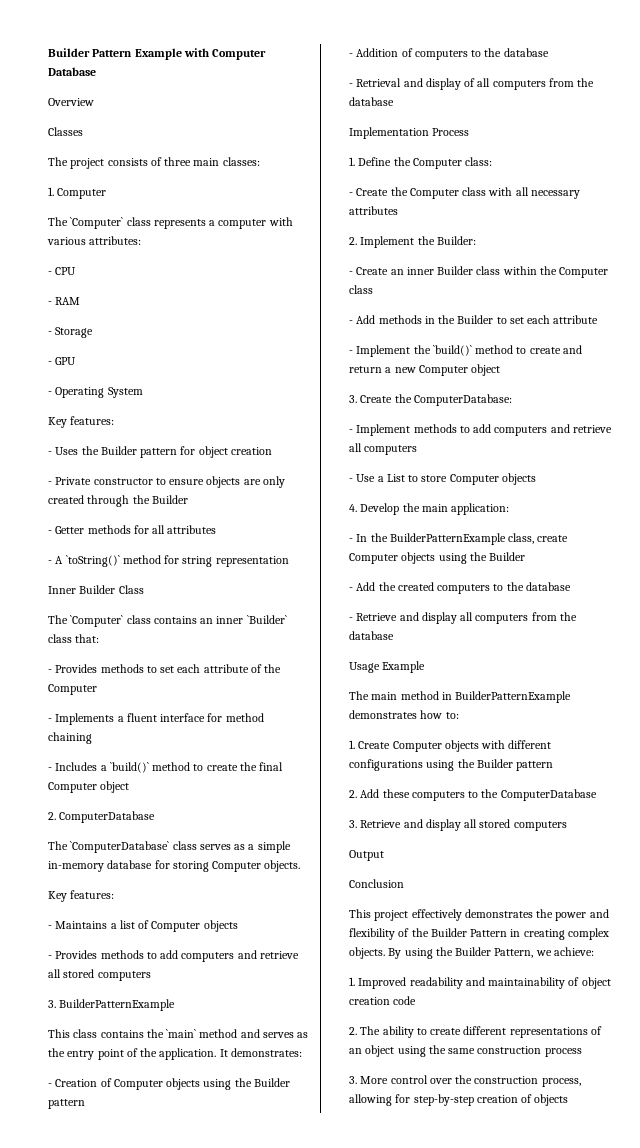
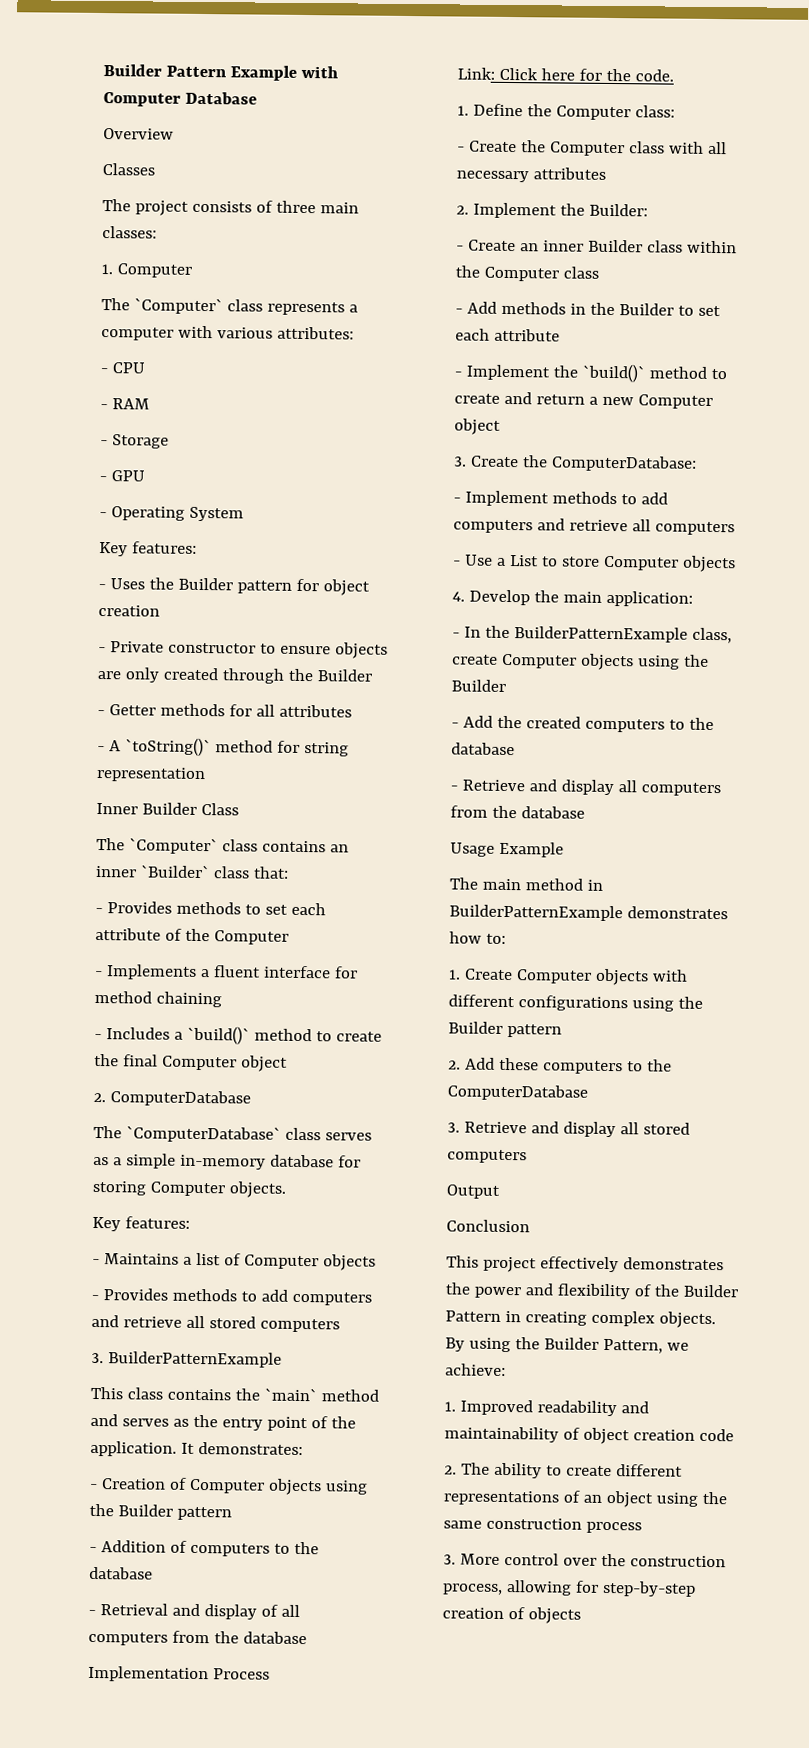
(470, 132) none -> [456,67,674,82] // Link: Click here for the code.

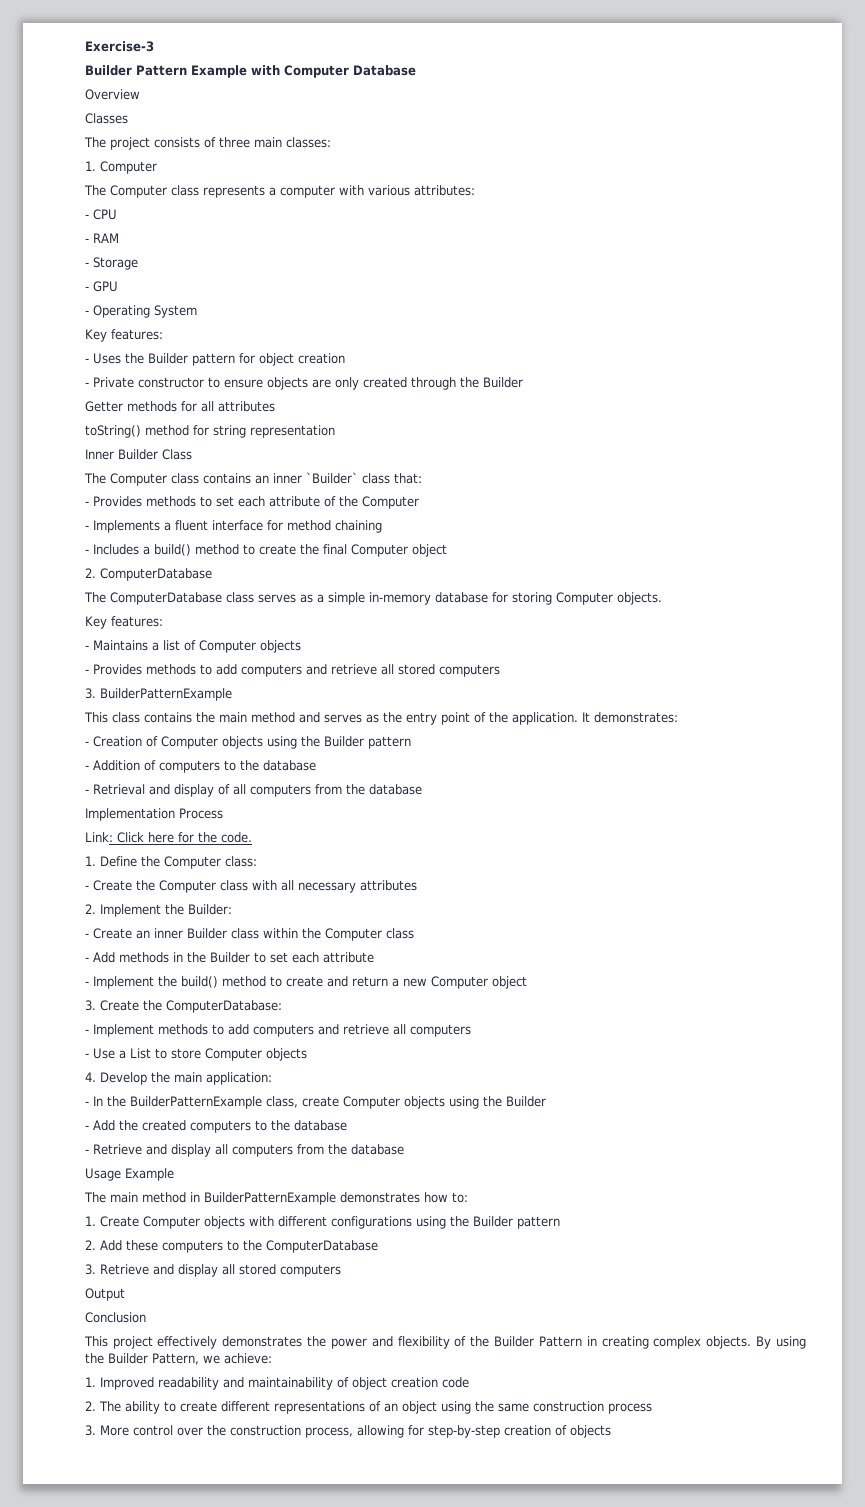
(102, 70) none -> [84,41,154,52] Exercise-3 //
[133,297,223,315] `Computer` -> [109,185,167,198] Computer
[96,709,105,716] - -> (523, 382) none
[96,737,211,757] - A `toString()` -> [84,425,141,438] toString()
[128,837,218,855] `Computer` -> [109,473,167,486] Computer
[186,1025,250,1045] `build()` -> [153,544,191,556] build()
[125,1125,281,1143] `ComputerDatabase` -> [109,592,222,605] ComputerDatabase
[263,1387,317,1402] `main` -> [218,712,247,723] main
[581,363,645,383] `build()` -> [180,976,218,988] build()

